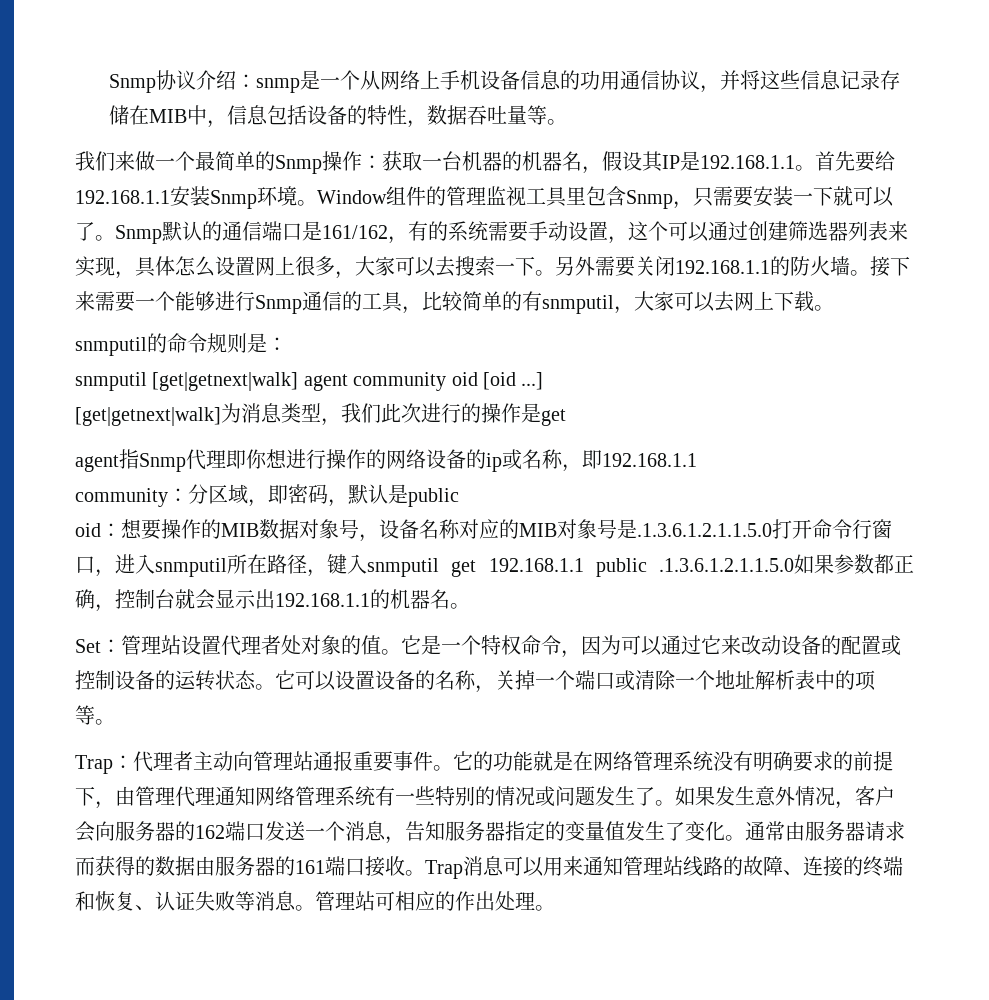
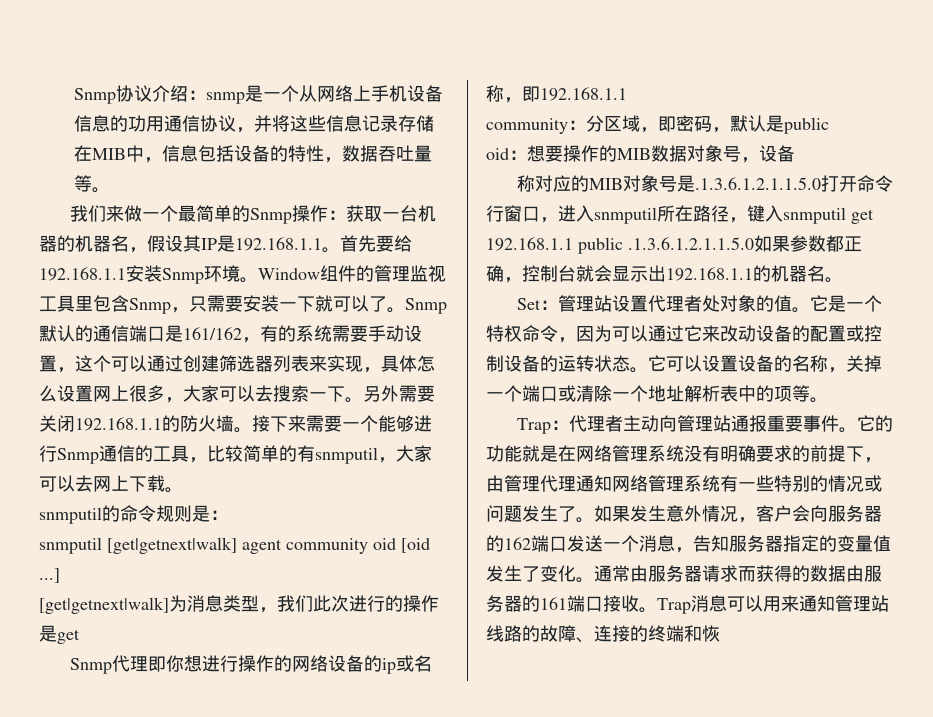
[75,449,139,472] agent指 -> (80, 636) none
[419,519,439,539] 名 -> (795, 153) //
[115,891,555,911] 复、认证失败等消息。管理站可相应的作出处理。 -> (720, 633) none

